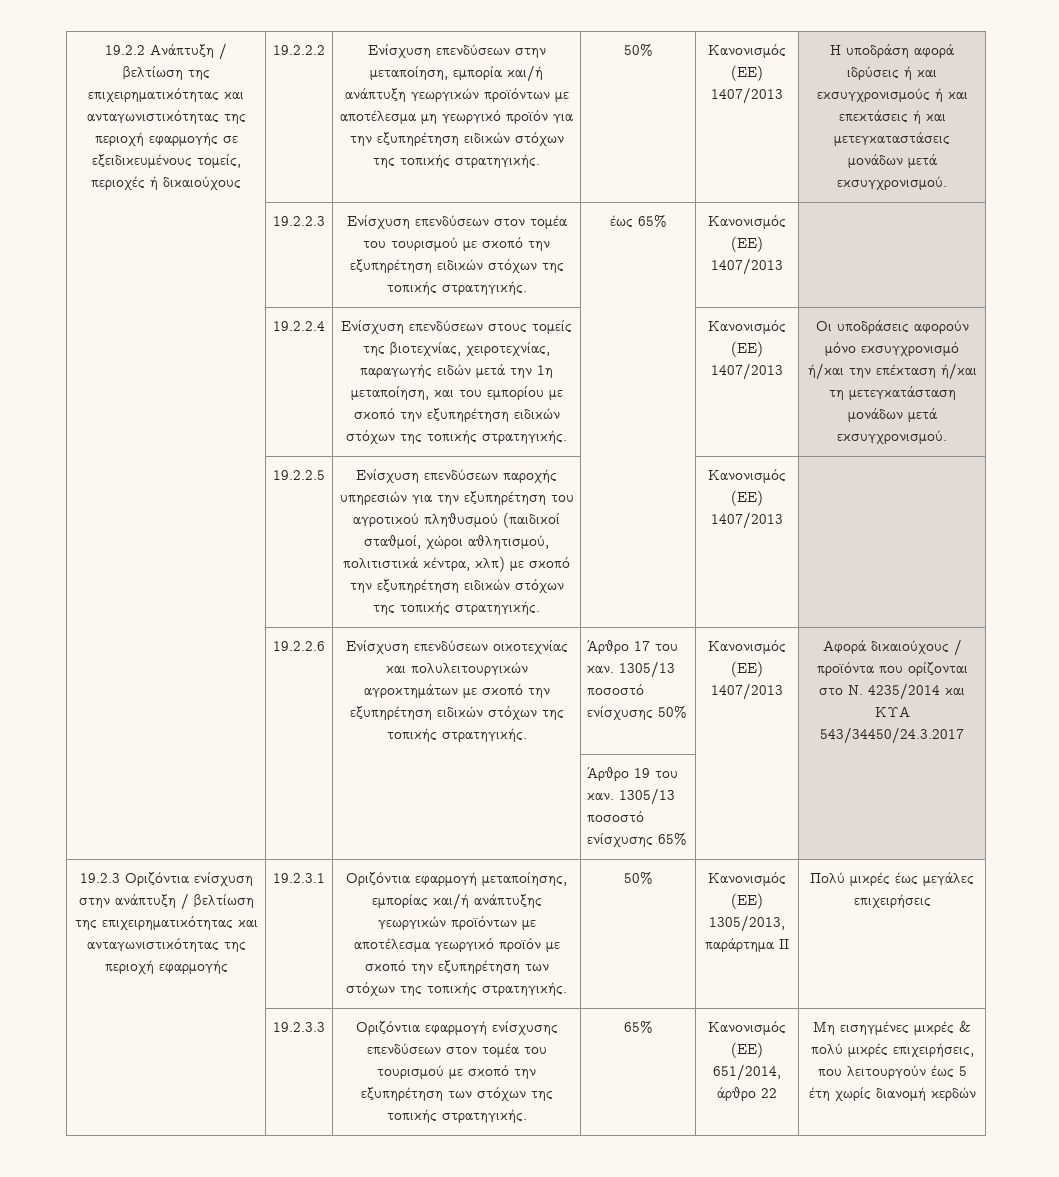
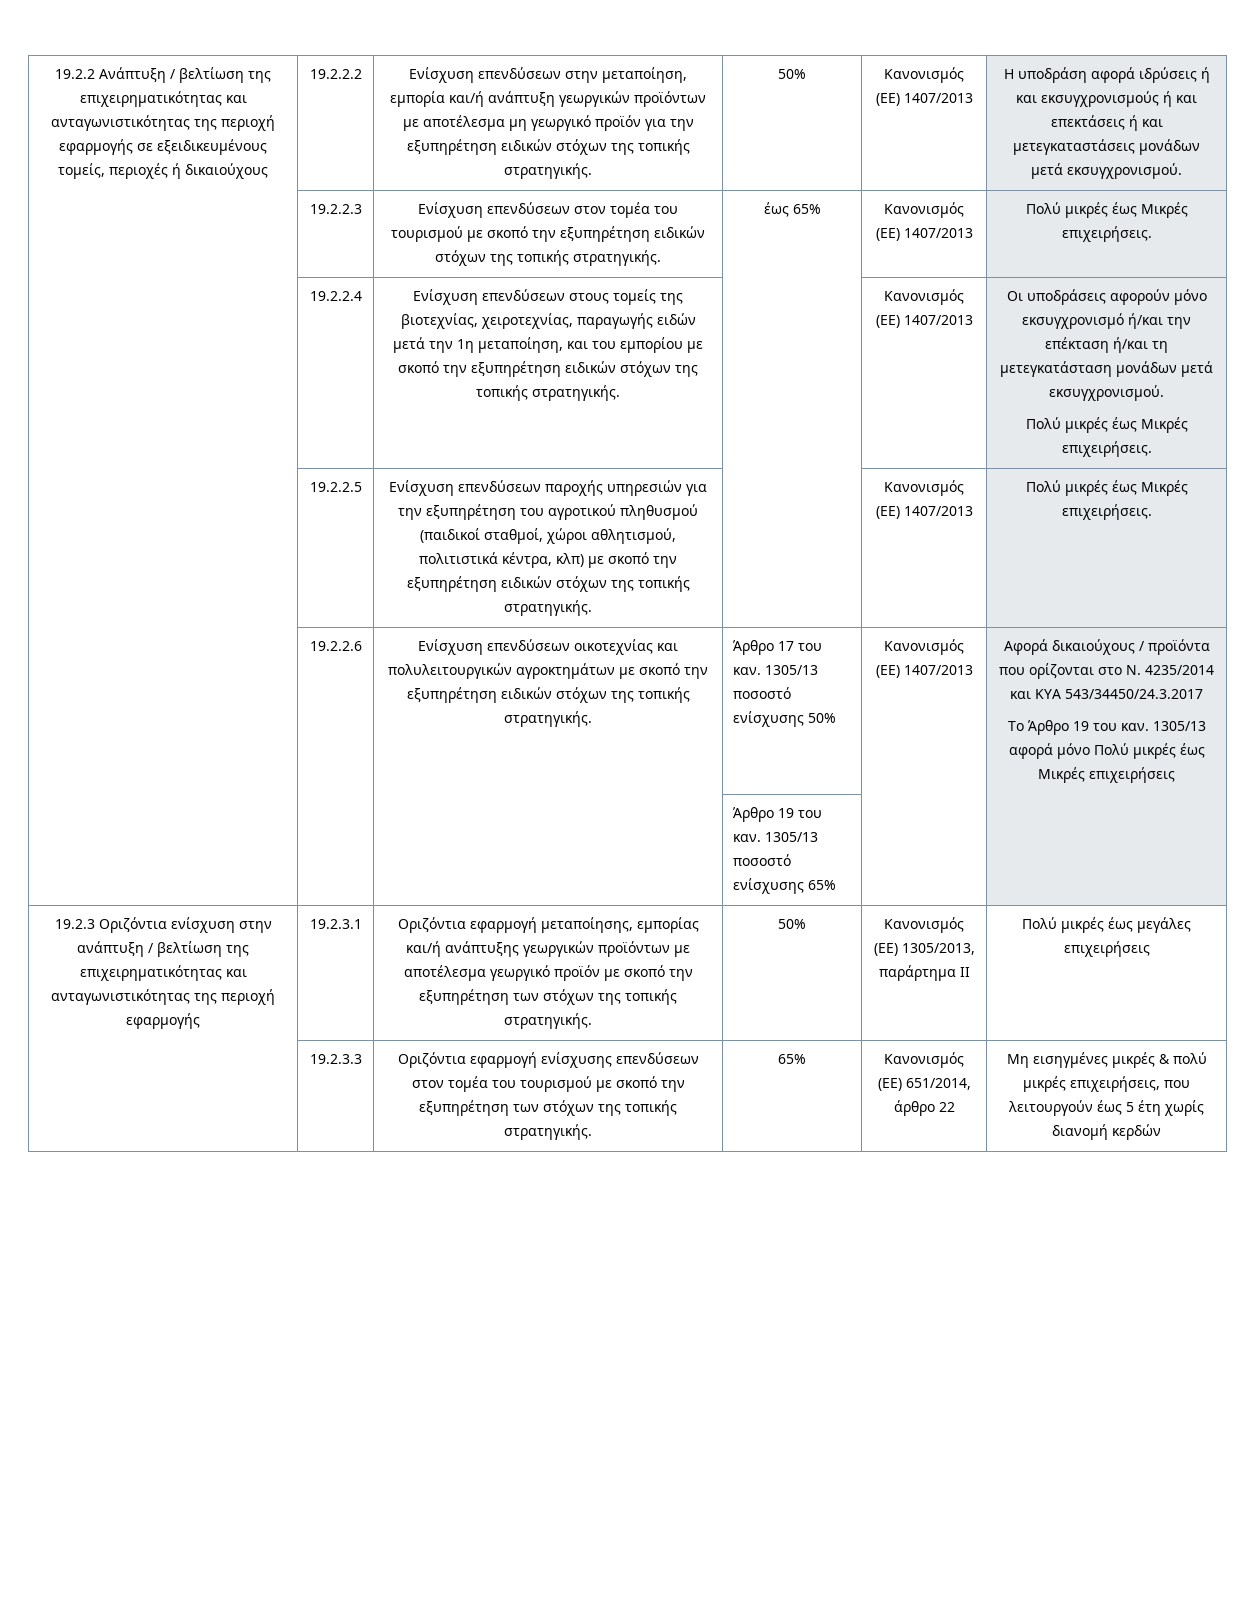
(783, 266) none -> [1025,202,1188,218] [1061,226,1152,242] Πολύ μικρές έως Μικρές επιχειρήσεις.
(947, 437) none -> [1025,417,1188,433] [1061,441,1152,457] // Πολύ μικρές έως Μικρές επιχειρήσεις.
(783, 520) none -> [1025,480,1188,496] [1061,504,1152,520] Πολύ μικρές έως Μικρές επιχειρήσεις.
(964, 735) none -> [1007,720,1206,735] [1008,743,1205,759] [1038,767,1175,783] // Το Άρθρο 19 του καν. 1305/13 αφορά μόνο Πολύ μικρές έως Μικρές επιχειρήσεις

